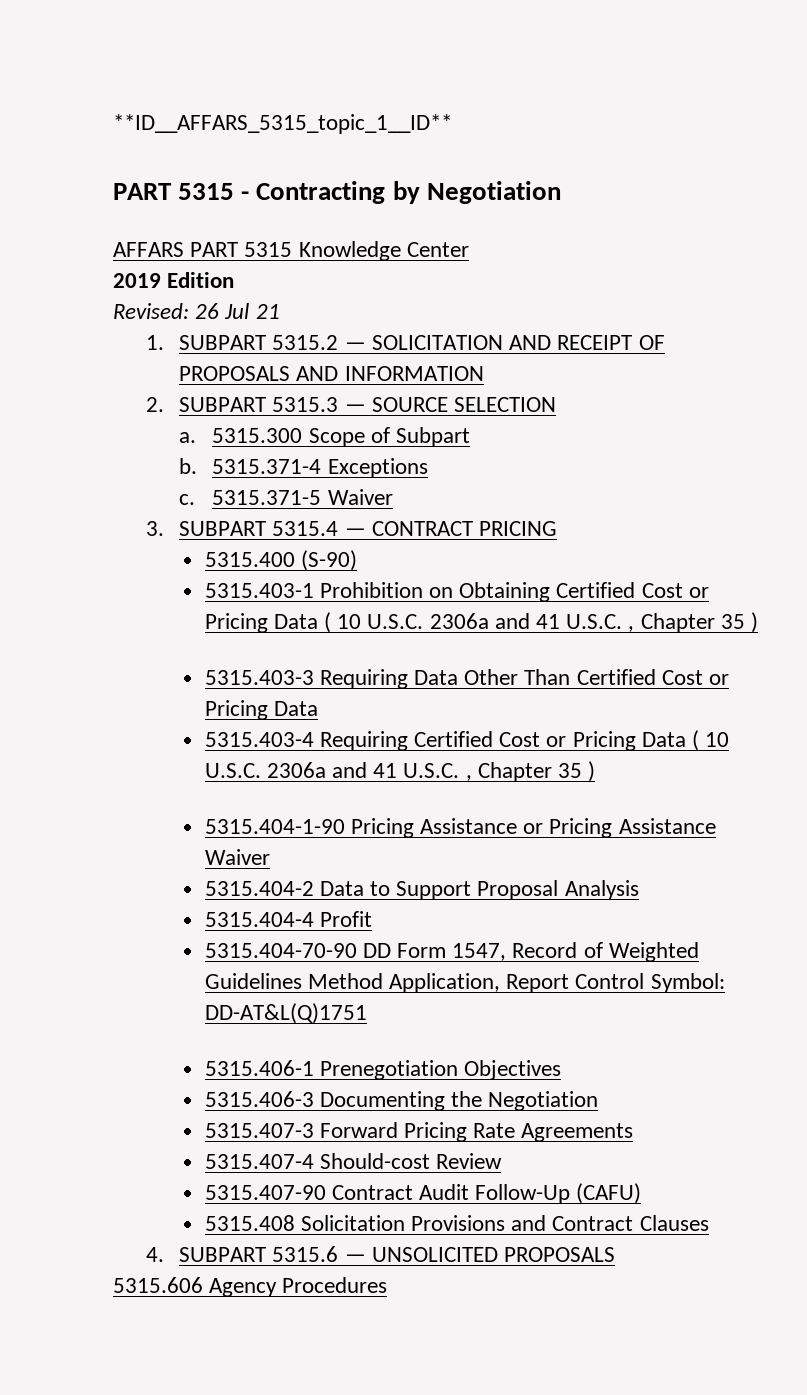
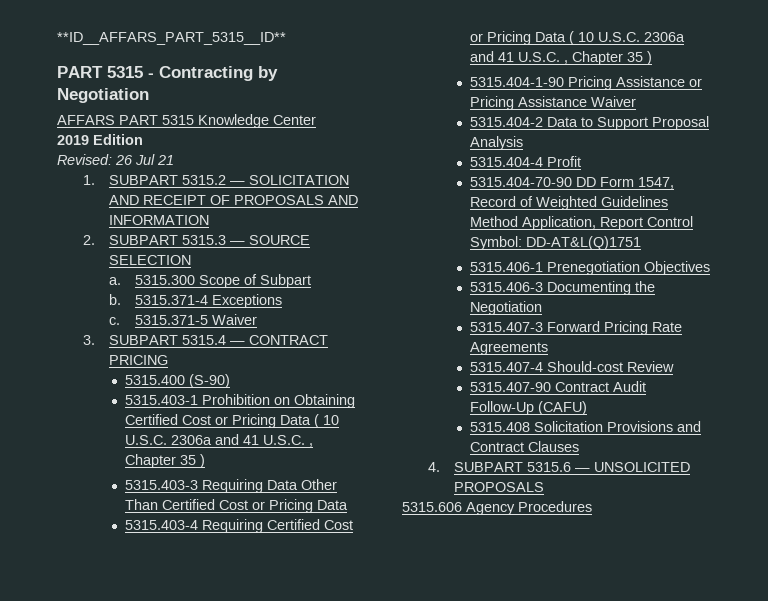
[113,114,452,134] **ID__AFFARS_5315_topic_1__ID** -> [57,32,286,45] **ID__AFFARS_PART_5315__ID**

